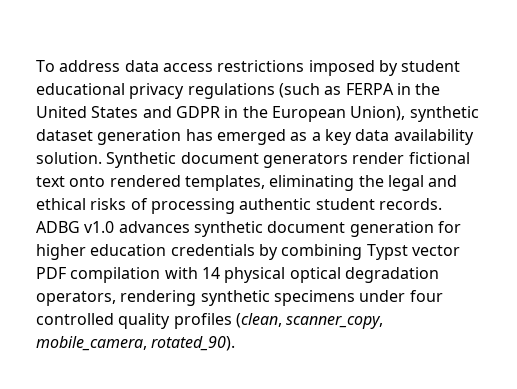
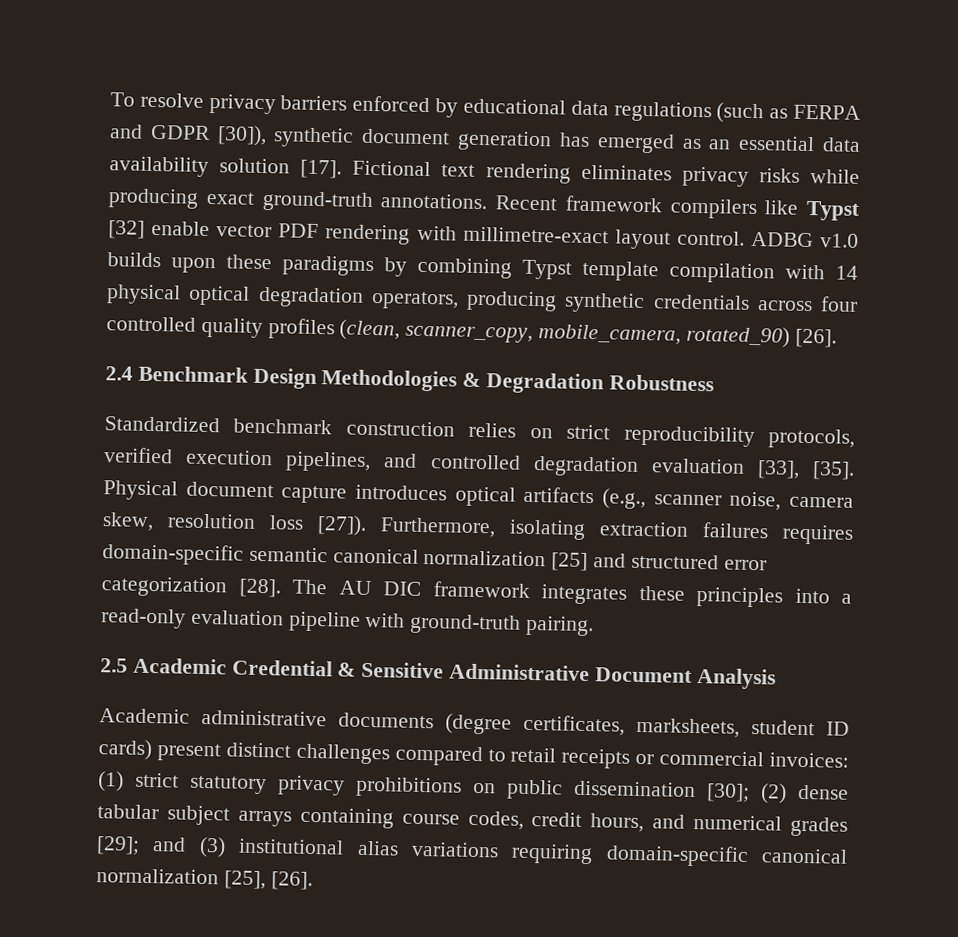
[59,60,461,76] [36,83,441,99] [36,106,479,122] [36,129,474,145] [36,152,470,168] [36,175,458,191] [36,198,442,214] [36,221,461,237] [36,244,255,260] address data access restrictions imposed by student educational privacy regulations (such as FERPA in the United States and GDPR in the European Union), synthetic dataset generation has emerged as a key data availability solution. Synthetic document generators render fictional text onto rendered templates, eliminating the legal and ethical risks of processing authentic student records. ADBG v1.0 advances synthetic document generation for higher education credentials -> [139,92,862,124] [109,124,862,154] [109,156,860,187] [108,188,860,221] [108,220,860,250] [107,252,374,277] resolve privacy barriers enforced by educational data regulations (such as FERPA and GDPR [30]), synthetic document generation has emerged as an essential data availability solution [17]. Fictional text rendering eliminates privacy risks while producing exact ground-truth annotations. Recent framework compilers like Typst [32] enable vector PDF rendering with millimetre-exact layout control. ADBG v1.0 builds upon these paradigms
[411,245,460,256] [36,267,66,279] vector PDF -> [582,260,659,282] template
[120,290,406,306] rendering synthetic specimens under -> [466,290,813,314] producing synthetic credentials across
[151,336,236,351] rotated_90). -> [685,325,837,348] [105,365,714,395] [104,416,856,449] [104,447,855,480] [103,480,854,511] [102,512,854,545] [102,543,767,572] [101,576,852,608] [101,608,595,637] [100,657,776,690] [99,708,850,738] [98,739,849,769] [98,771,849,804] [97,804,848,837] [96,836,848,867] [96,868,313,891] rotated_90) [26]. // 2.4 Benchmark Design Methodologies & Degradation Robustness // Standardized benchmark construction relies on strict reproducibility protocols, verified execution pipelines, and controlled degradation evaluation [33], [35]. Physical document capture introduces optical artifacts (e.g., scanner noise, camera skew, resolution loss [27]). Furthermore, isolating extraction failures requires domain-specific semantic canonical normalization [25] and structured error categorization [28]. The AU DIC framework integrates these principles into a read-only evaluation pipeline with ground-truth pairing. // 2.5 Academic Credential & Sensitive Administrative Document Analysis // Academic administrative documents (degree certificates, marksheets, student ID cards) present distinct challenges compared to retail receipts or commercial invoices: (1) strict statutory privacy prohibitions on public dissemination [30]; (2) dense tabular subject arrays containing course codes, credit hours, and numerical grades [29]; and (3) institutional alias variations requiring domain-specific canonical normalization [25], [26].

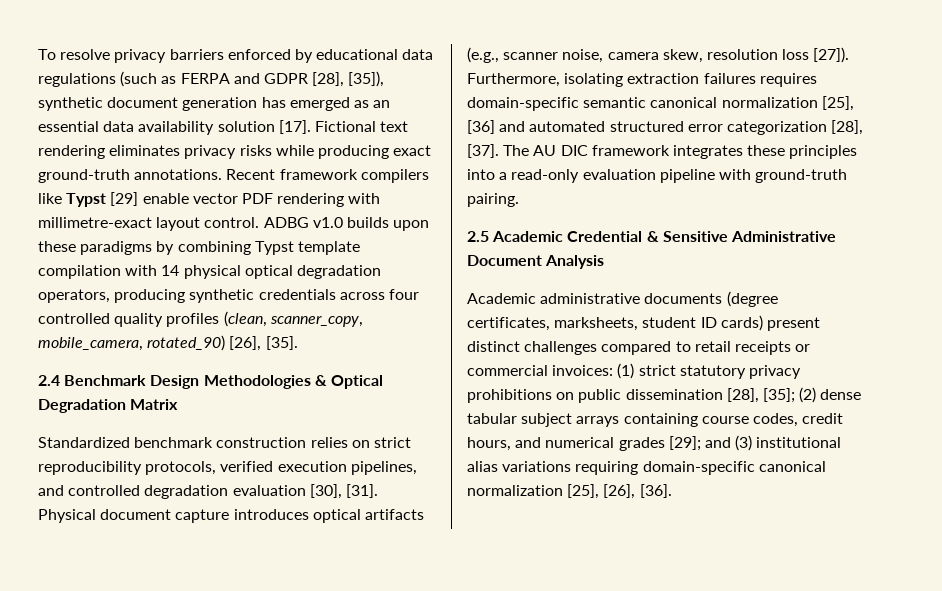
[216,125,267,147] [30]), -> [312,71,385,87] [28], [35]),
[108,220,145,239] [32] -> [110,192,139,206] [29]
[794,328,837,348] [26]. -> [229,336,298,351] [26], [35].
[486,372,714,395] Degradation Robustness -> [330,375,383,389] [38,399,179,413] Optical Degradation Matrix
[756,460,855,480] [33], [35]. -> [309,484,378,499] [30], [31].
[551,552,627,572] [25] and -> [821,96,854,111] [467,120,606,134] [25], [36] and automated
[238,578,281,598] [28]. -> [831,120,864,135] [467,144,499,158] [28], [37].
[706,783,750,803] [30]; -> [726,388,795,403] [28], [35];
[270,871,313,891] [26]. -> [603,484,672,499] [26], [36].

